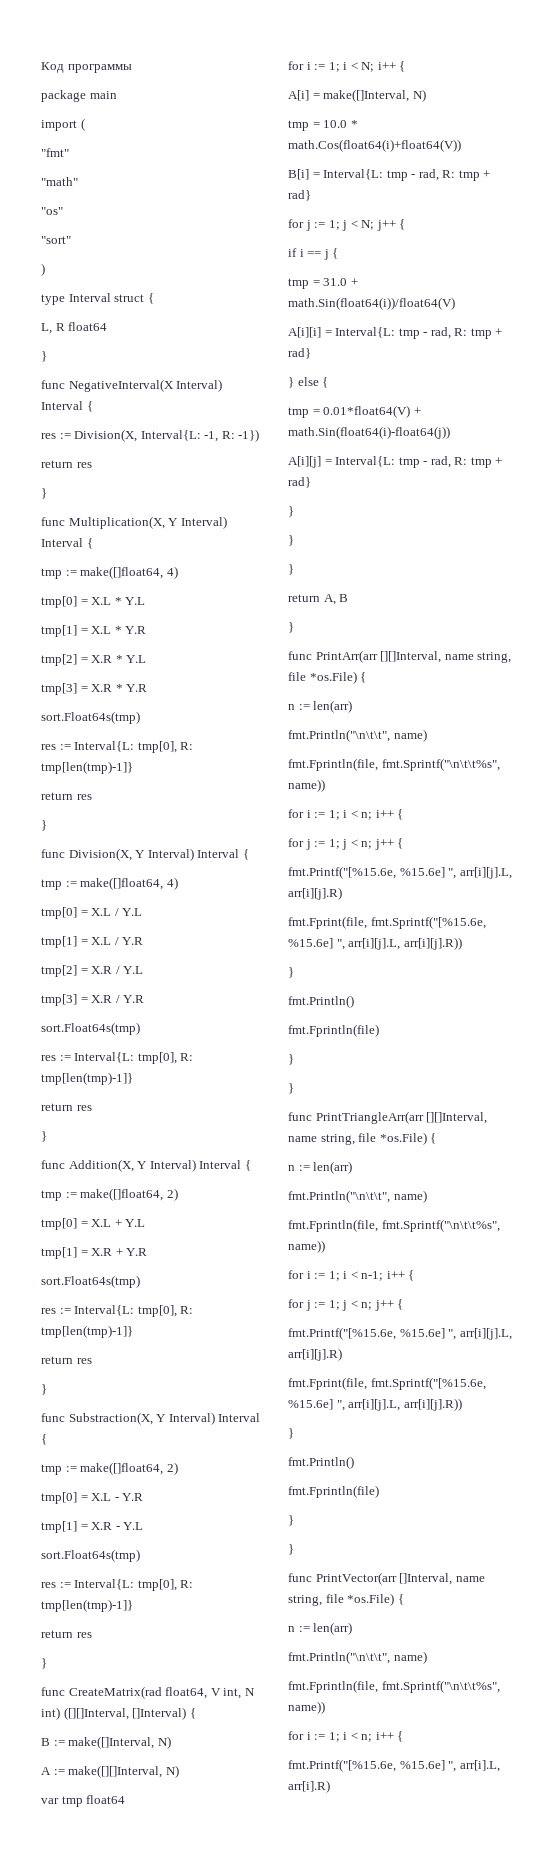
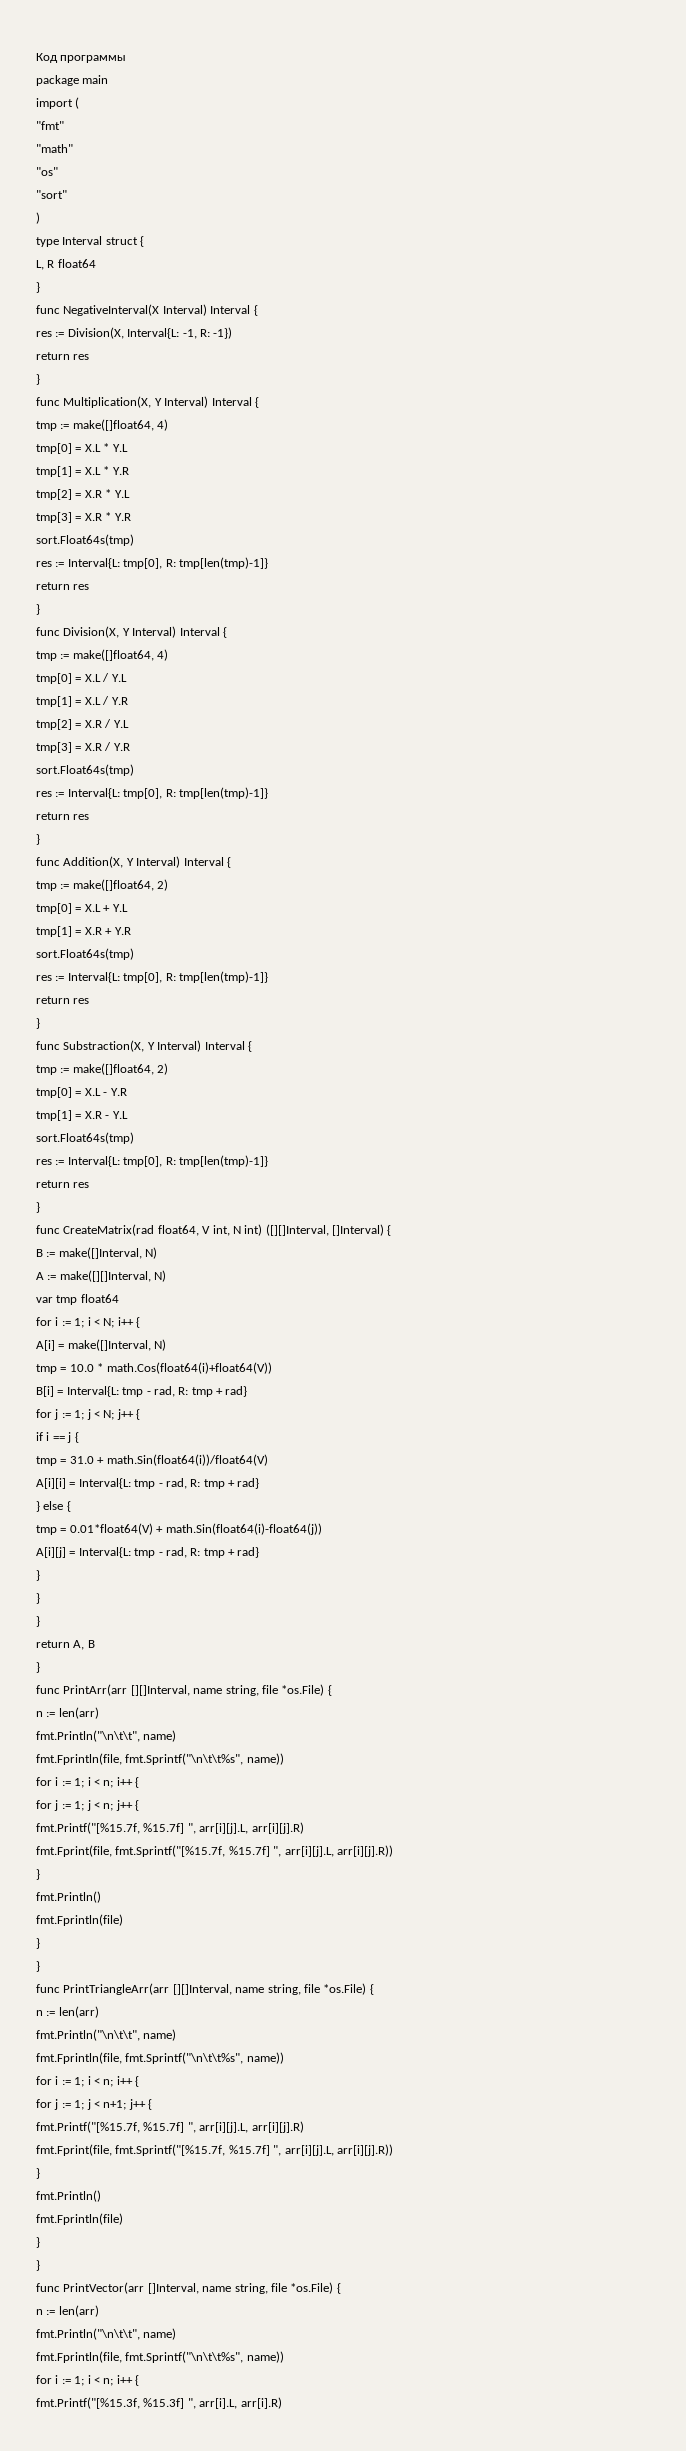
[288,866,512,879] [288,887,342,900] [288,916,486,929] [288,938,333,949] fmt.Printf("[%15.6e, %15.6e] ", arr[i][j].L, arr[i][j].R) // fmt.Fprint(file, fmt.Sprintf("[%15.6e, %15.6e] -> [36,1822,304,1834] [36,1845,270,1857] fmt.Printf("[%15.7f, %15.7f] ", arr[i][j].L, arr[i][j].R) // fmt.Fprint(file, fmt.Sprintf("[%15.7f, %15.7f]
[361,1270,415,1281] [288,1299,404,1311] [288,1327,512,1340] [288,1348,342,1361] [288,1377,486,1390] [288,1399,333,1410] n-1; i++ { // for j := 1; j < n; j++ { // fmt.Printf("[%15.6e, %15.6e] ", arr[i][j].L, arr[i][j].R) // fmt.Fprint(file, fmt.Sprintf("[%15.6e, %15.6e] -> [103,2076,139,2087] [36,2099,152,2110] [36,2121,304,2133] [36,2144,270,2156] n; i++ { // for j := 1; j < n+1; j++ { // fmt.Printf("[%15.7f, %15.7f] ", arr[i][j].L, arr[i][j].R) // fmt.Fprint(file, fmt.Sprintf("[%15.7f, %15.7f]
[288,1759,445,1772] fmt.Printf("[%15.6e, %15.6e] -> [36,2397,185,2409] fmt.Printf("[%15.3f, %15.3f]

